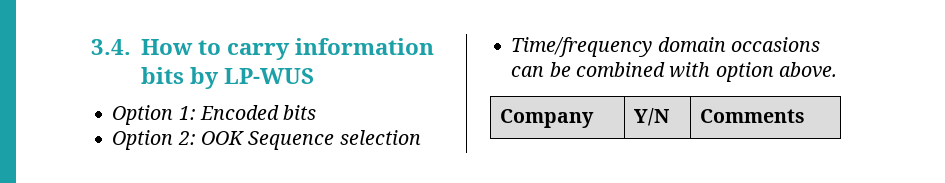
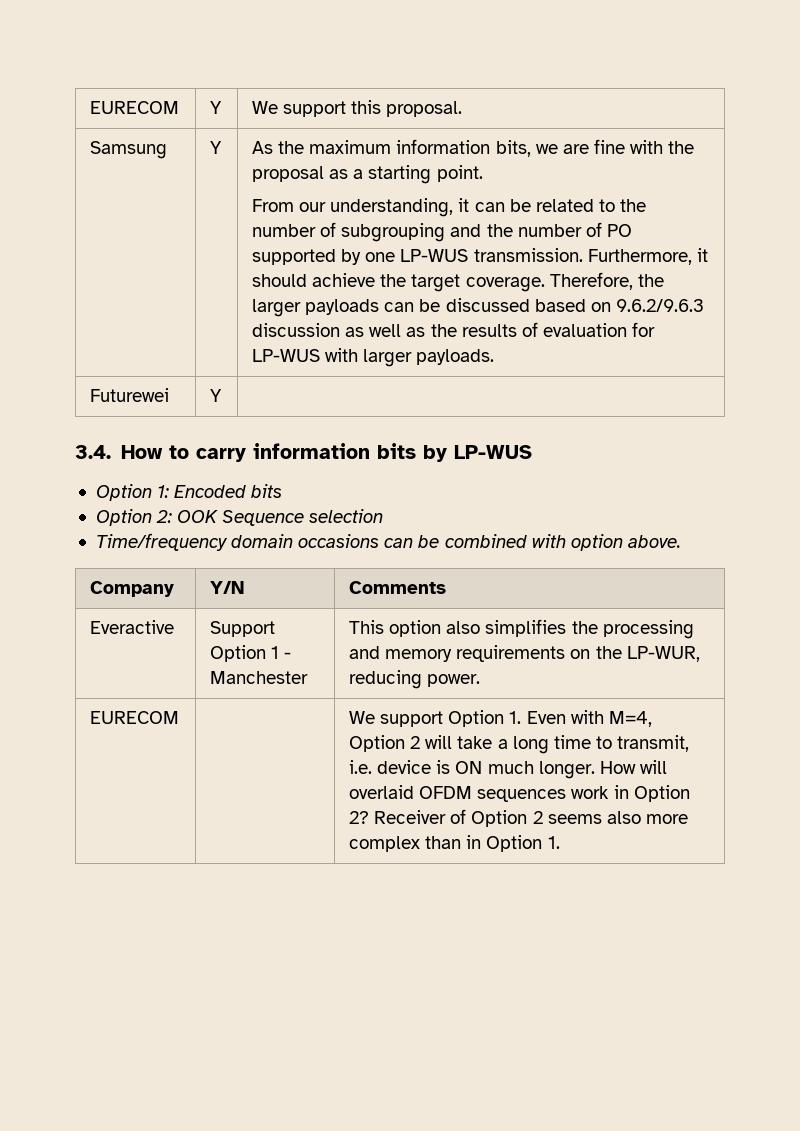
(91, 47) none -> [90,101,180,114] [210,101,223,114] [252,100,463,117] [90,141,168,159] [210,141,223,154] [252,139,695,157] [252,165,483,184] [252,198,647,217] [252,222,632,242] [252,248,708,265] [252,272,664,292] [252,298,704,317] [252,322,656,337] [252,348,495,367] [90,388,170,402] [210,389,223,402] EURECOM | Y | We support this proposal. // Samsung | Y | As the maximum information bits, we are fine with the proposal as a starting point. // From our understanding, it can be related to the number of subgrouping and the number of PO supported by one LP-WUS transmission. Furthermore, it should achieve the target coverage. Therefore, the larger payloads can be discussed based on 9.6.2/9.6.3 discussion as well as the results of evaluation for LP-WUS with larger payloads. // Futurewei | Y | //
(805, 116) none -> [90,620,175,634] [210,621,276,637] [210,645,292,662] [210,671,309,684] [349,619,694,639] [349,645,700,662] [349,670,481,689] [90,711,180,724] [349,710,652,727] [349,735,690,754] [349,760,667,779] [349,785,690,802] [349,809,688,827] [349,835,560,852] // Everactive | Support Option 1 - Manchester | This option also simplifies the processing and memory requirements on the LP-WUR, reducing power. // EURECOM | | We support Option 1. Even with M=4, Option 2 will take a long time to transmit, i.e. device is ON much longer. How will overlaid OFDM sequences work in Option 2? Receiver of Option 2 seems also more complex than in Option 1.

